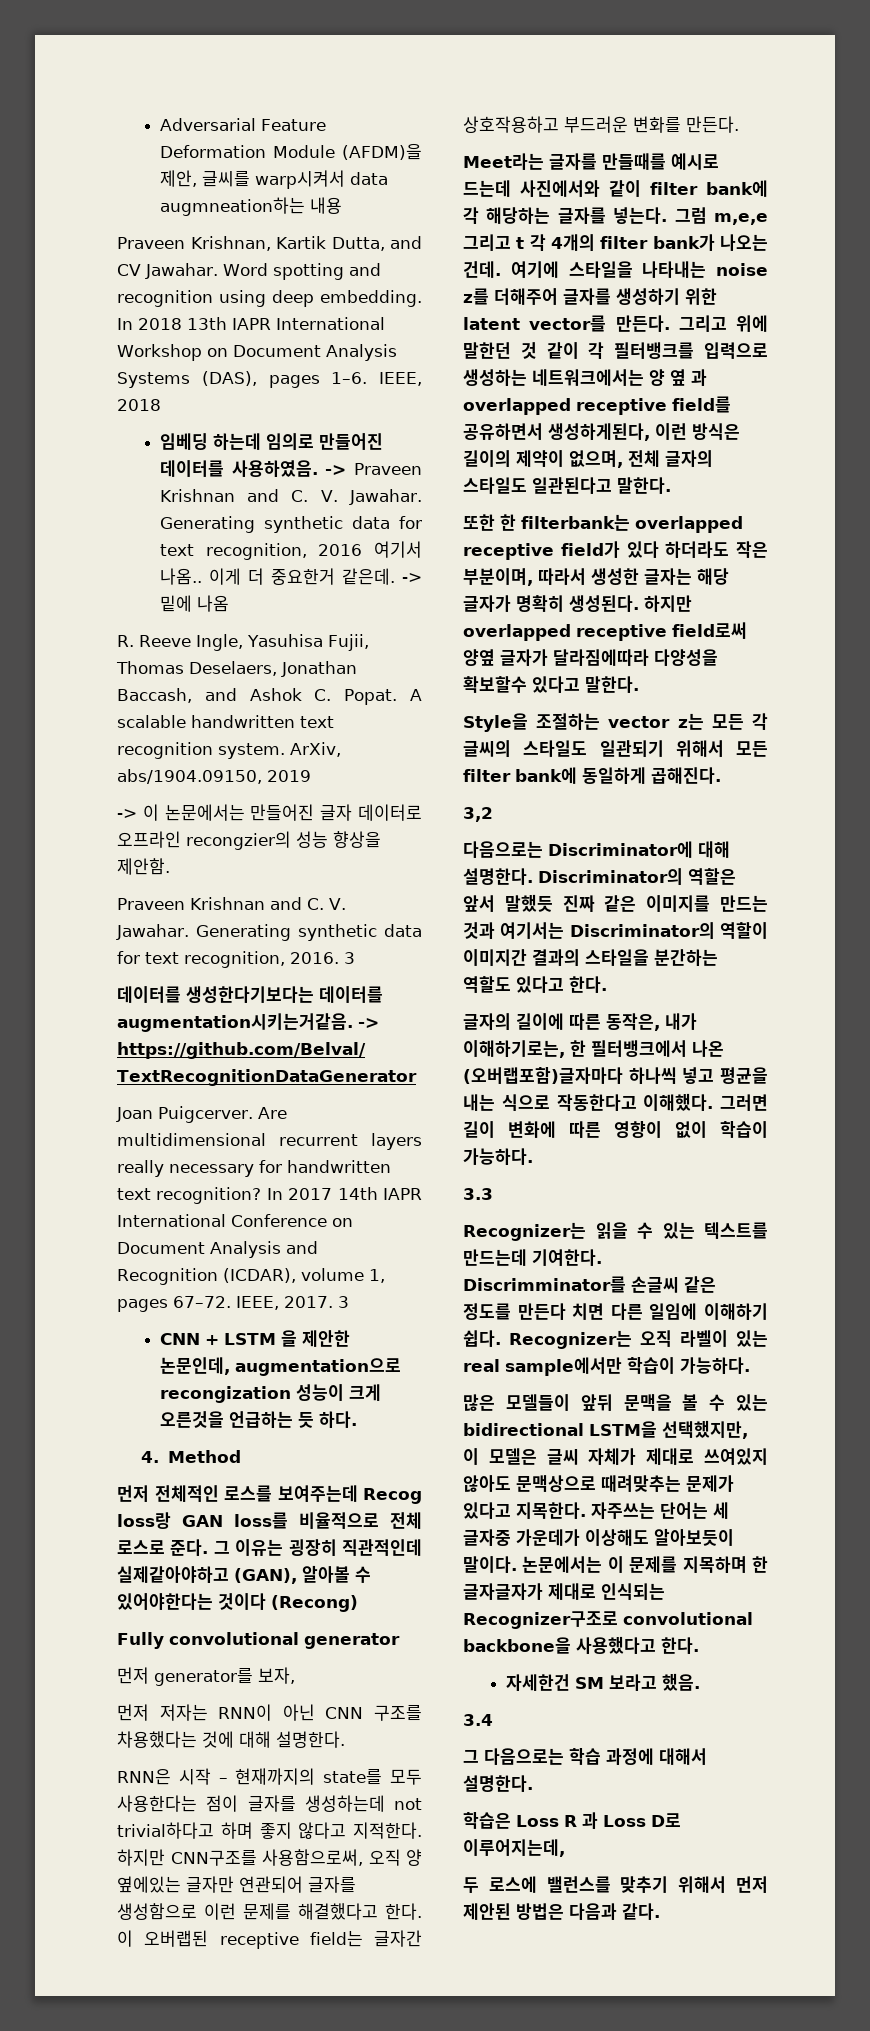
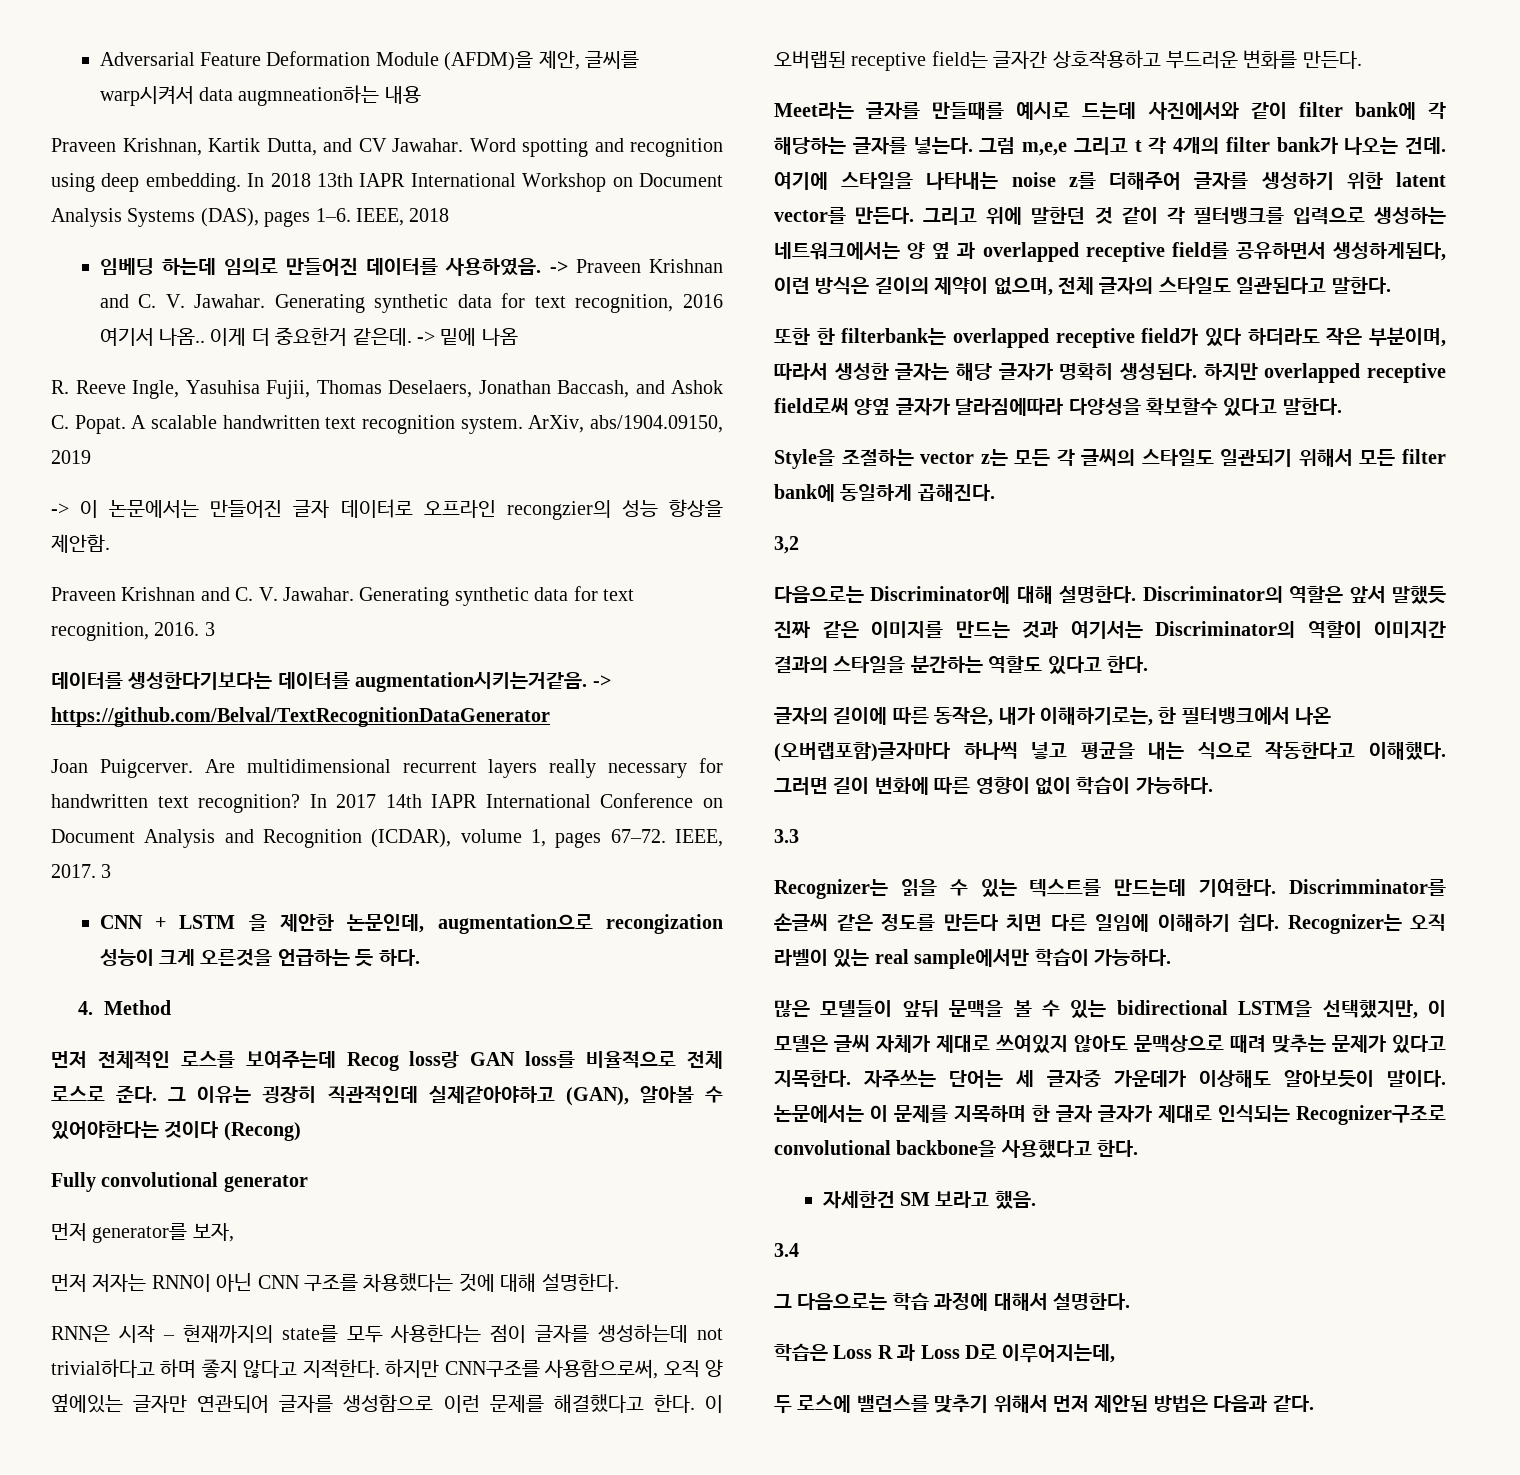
[601,1475,681,1492] 때려맞추는 -> [1230,1034,1326,1053] 때려 맞추는
[463,1583,543,1600] 글자글자가 -> [1056,1105,1152,1123] 글자 글자가

